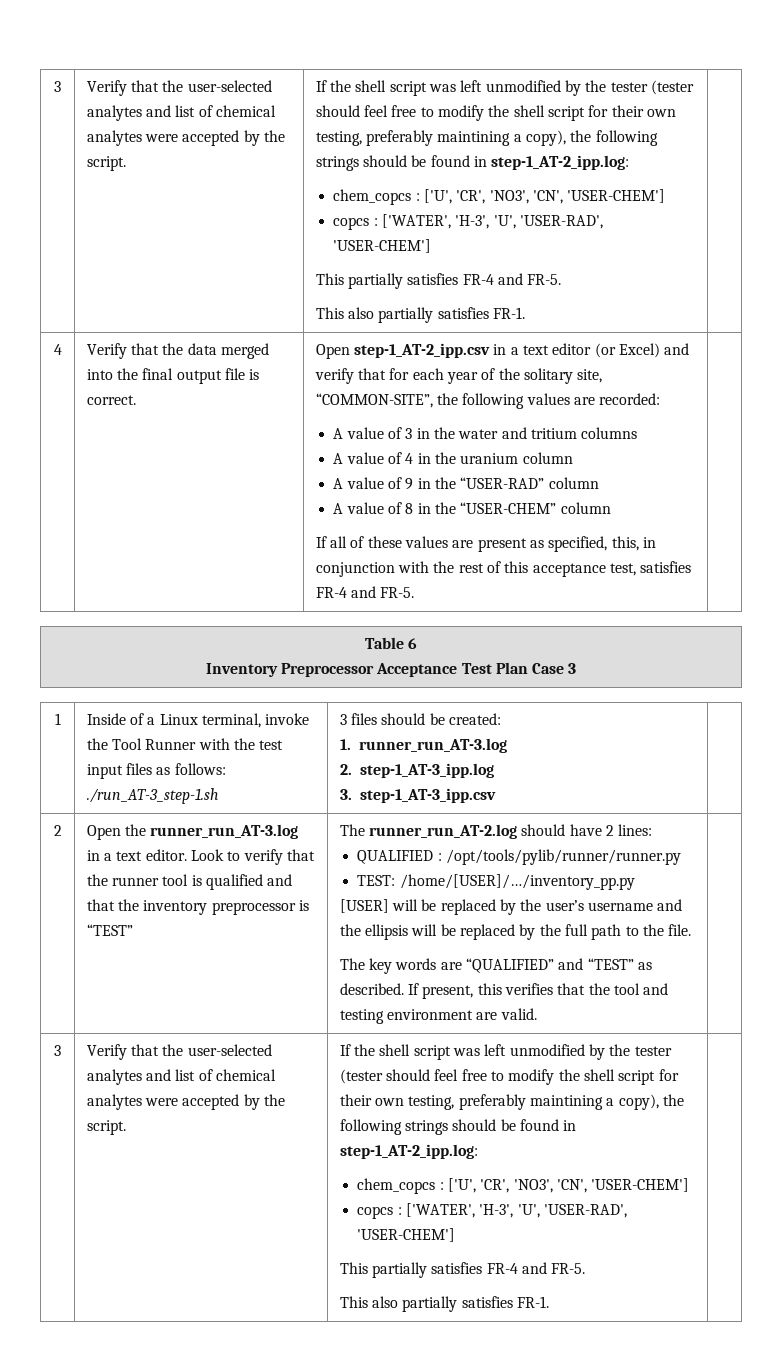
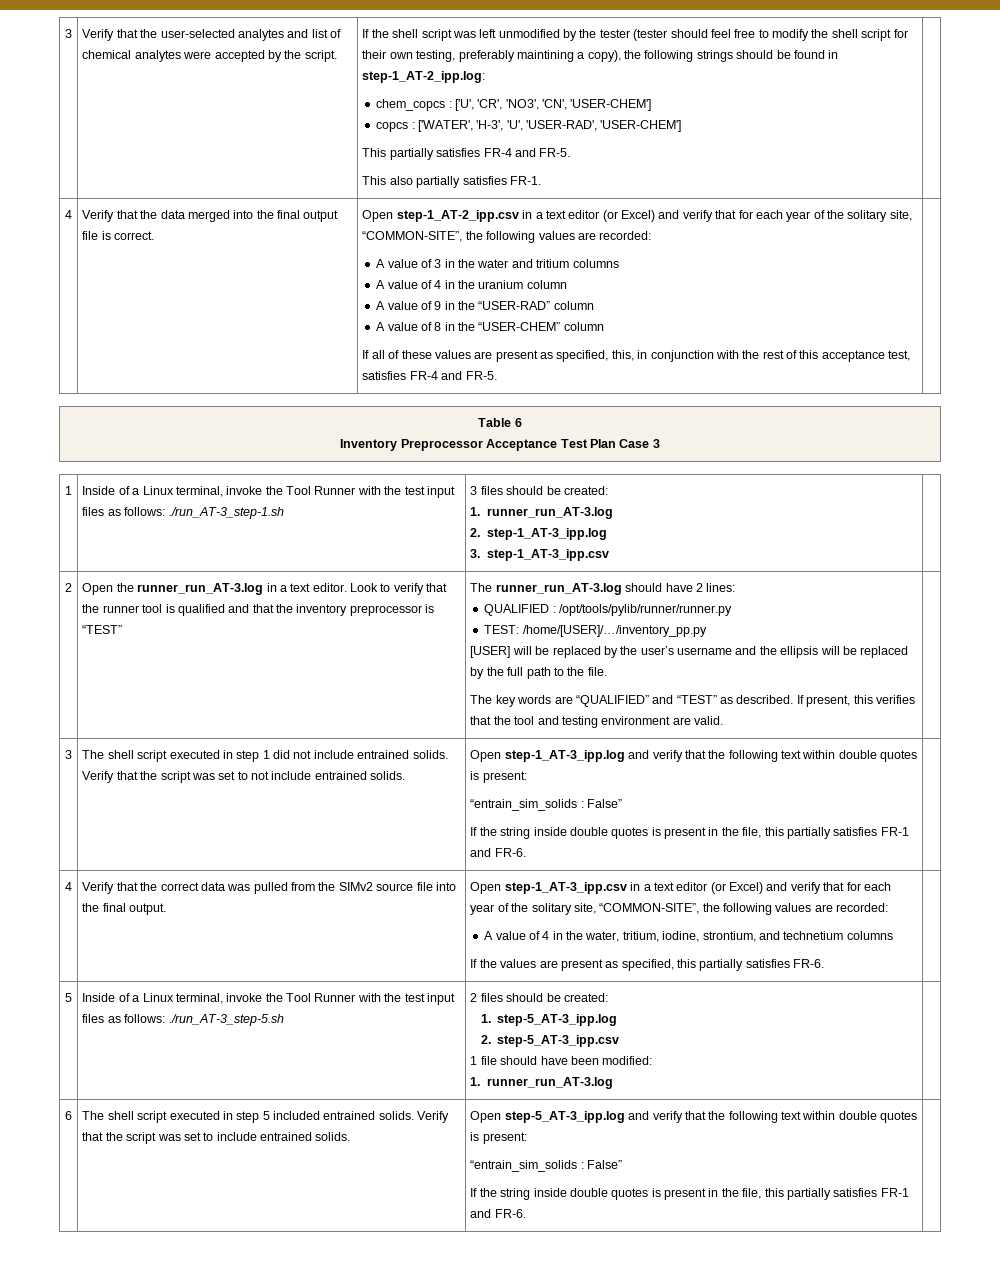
[369,824,518,839] runner_run_AT-2.log -> [495,583,622,595] runner_run_AT-3.log
[86,1044,272,1060] [86,1069,277,1085] [86,1094,286,1110] [86,1120,126,1135] [339,1044,672,1060] [339,1069,679,1085] [339,1094,685,1110] [339,1119,577,1135] [339,1144,478,1159] [357,1178,690,1194] [357,1203,627,1219] [357,1228,456,1242] [339,1262,586,1278] [339,1296,550,1312] Verify that the user-selected analytes and list of chemical analytes were accepted by the script. | If the shell script was left unmodified by the tester (tester should feel free to modify the shell script for their own testing, preferably maintining a copy), the following strings should be found in step-1_AT-2_ipp.log: // chem_copcs : ['U', 'CR', 'NO3', 'CN', 'USER-CHEM'] // copcs : ['WATER', 'H-3', 'U', 'USER-RAD', 'USER-CHEM'] // This partially satisfies FR-4 and FR-5. // This also partially satisfies FR-1. -> [82,750,448,762] [82,771,406,783] [470,750,918,762] [470,771,527,783] [470,799,623,811] [470,827,909,839] [470,848,526,857] [65,882,72,891] [82,882,456,894] [82,903,167,915] [470,882,891,894] [470,903,889,915] [484,931,893,942] [470,959,825,971] [65,993,72,1002] [82,993,455,1005] [82,1014,284,1026] [470,993,608,1002] [480,1014,618,1026] [480,1035,620,1047] [470,1056,653,1065] [470,1077,613,1089] [65,1111,72,1120] [82,1111,450,1123] [82,1132,351,1144] [470,1111,918,1123] [470,1132,527,1144] [470,1160,623,1172] [470,1188,909,1200] [470,1209,526,1218] The shell script executed in step 1 did not include entrained solids. Verify that the script was set to not include entrained solids. | Open step-1_AT-3_ipp.log and verify that the following text within double quotes is present: // “entrain_sim_solids : False” // If the string inside double quotes is present in the file, this partially satisfies FR-1 and FR-6. | // 4 | Verify that the correct data was pulled from the SIMv2 source file into the final output. | Open step-1_AT-3_ipp.csv in a text editor (or Excel) and verify that for each year of the solitary site, “COMMON-SITE”, the following values are recorded: // A value of 4 in the water, tritium, iodine, strontium, and technetium columns // If the values are present as specified, this partially satisfies FR-6. | // 5 | Inside of a Linux terminal, invoke the Tool Runner with the test input files as follows: ./run_AT-3_step-5.sh | 2 files should be created: // 1. step-5_AT-3_ipp.log // 2. step-5_AT-3_ipp.csv // 1 file should have been modified: // 1. runner_run_AT-3.log | // 6 | The shell script executed in step 5 included entrained solids. Verify that the script was set to include entrained solids. | Open step-5_AT-3_ipp.log and verify that the following text within double quotes is present: // “entrain_sim_solids : False” // If the string inside double quotes is present in the file, this partially satisfies FR-1 and FR-6.

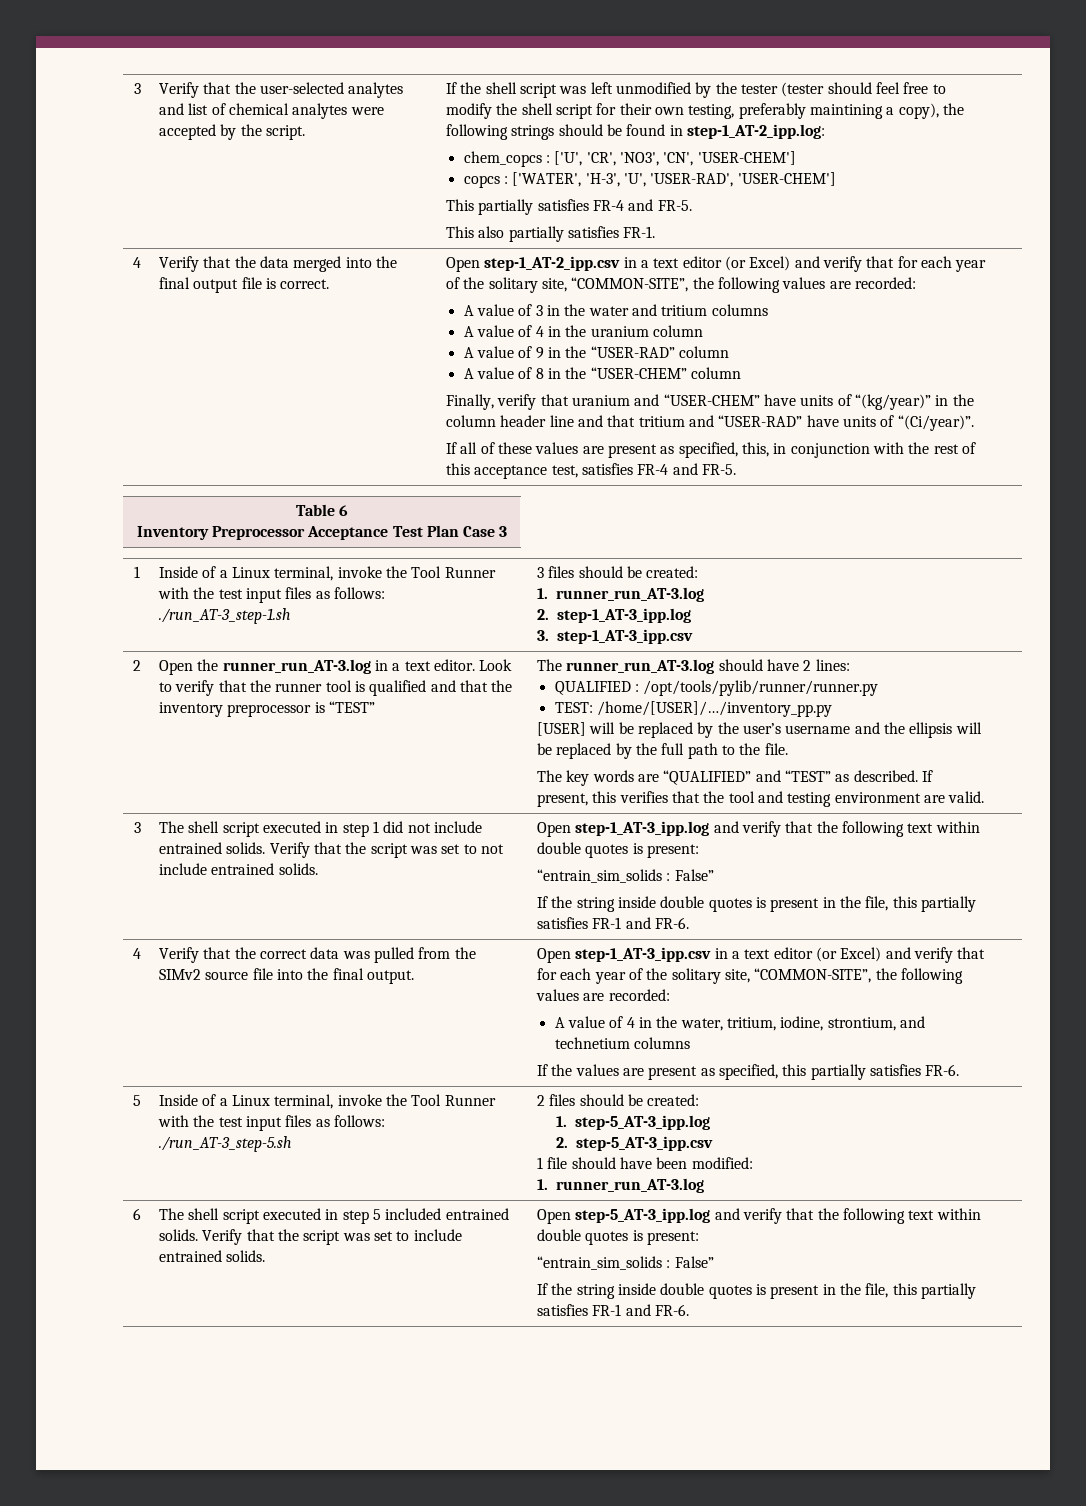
(604, 326) none -> [446,394,974,410] [446,415,974,431] // Finally, verify that uranium and “USER-CHEM” have units of “(kg/year)” in the column header line and that tritium and “USER-RAD” have units of “(Ci/year)”.

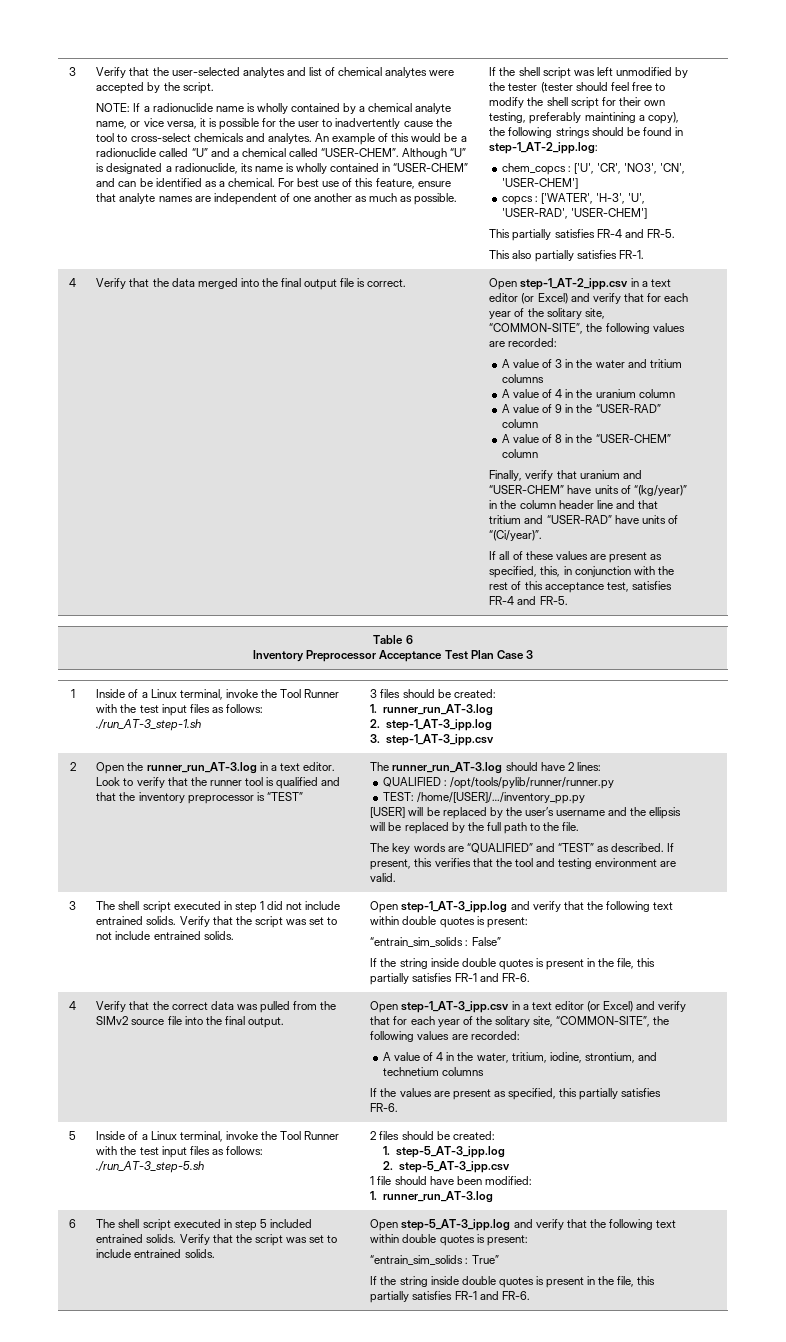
(306, 132) none -> [96,103,452,114] [96,118,452,130] [96,133,467,145] [96,148,467,159] [96,163,469,174] [96,178,451,189] [96,193,458,205] // NOTE: If a radionuclide name is wholly contained by a chemical analyte name, or vice versa, it is possible for the user to inadvertently cause the tool to cross-select chemicals and analytes. An example of this would be a radionuclide called “U” and a chemical called “USER-CHEM”. Although “U” is designated a radionuclide, its name is wholly contained in “USER-CHEM” and can be identified as a chemical. For best use of this feature, ensure that analyte names are independent of one another as much as possible.
[674,1256,714,1268] False” -> [471,1255,499,1264] True”

